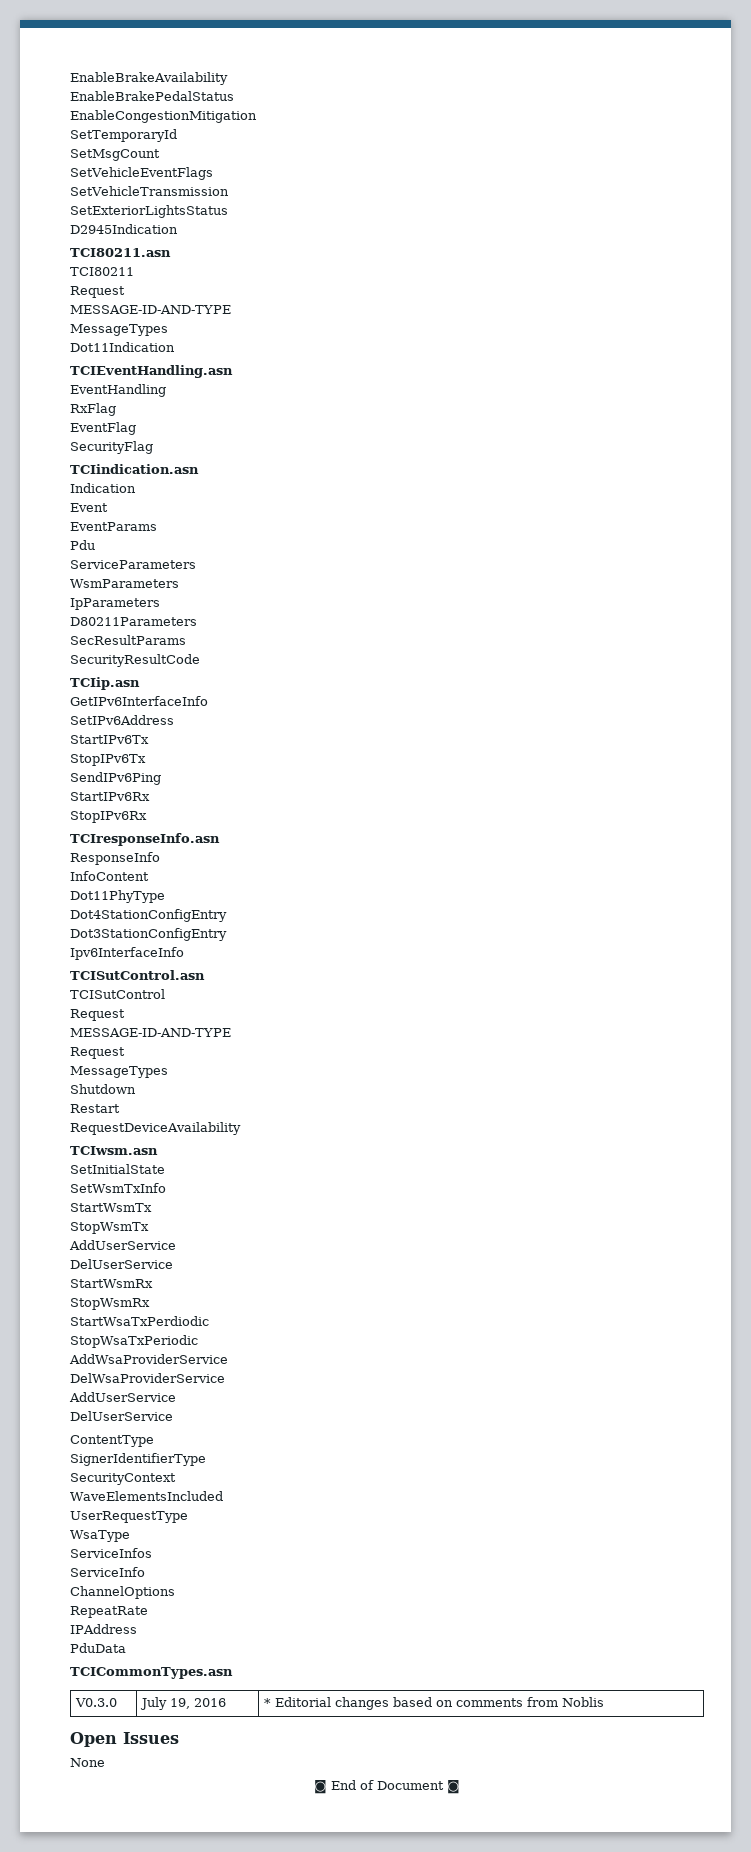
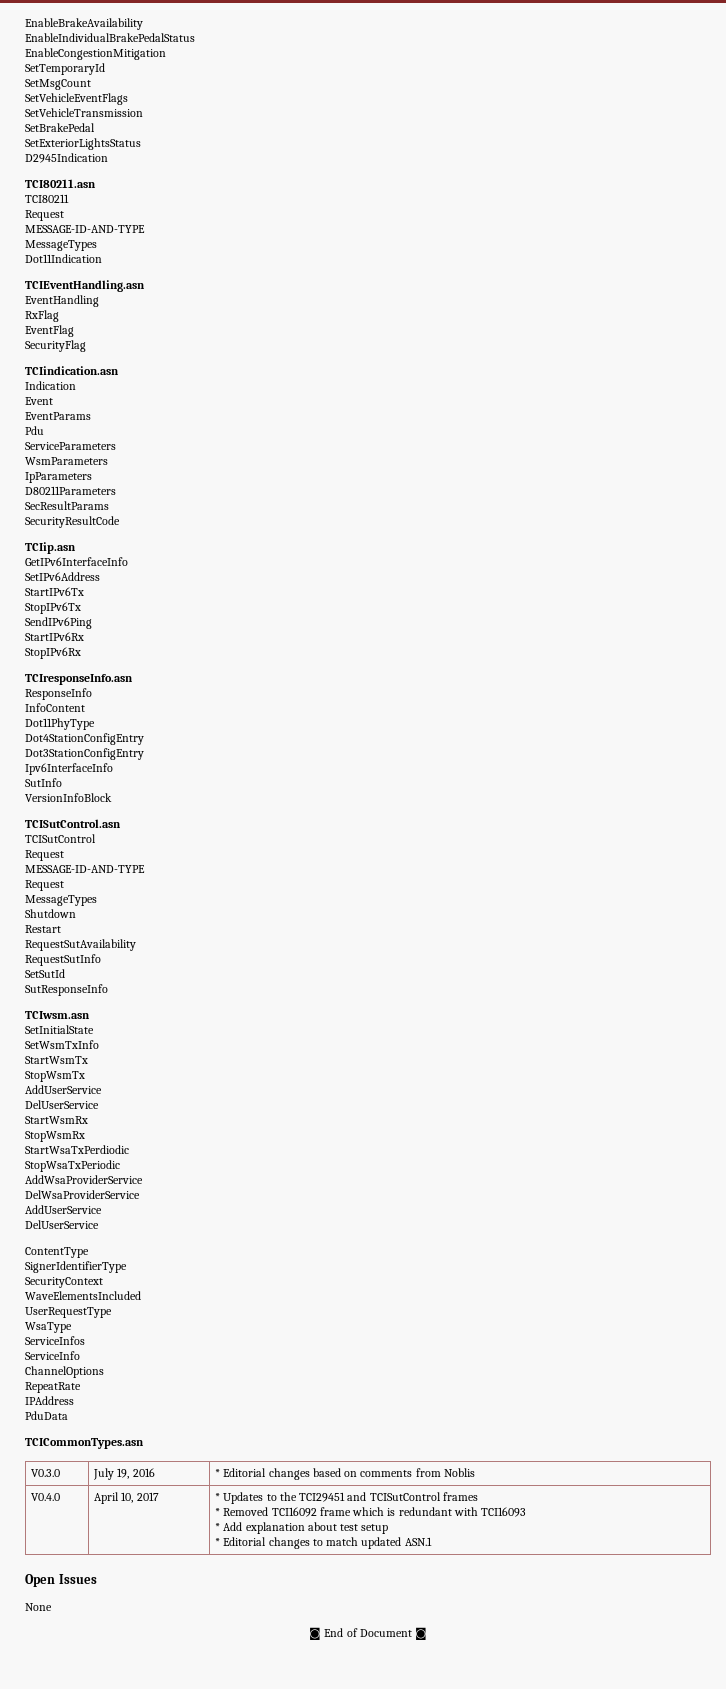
[70,91,234,101] EnableBrakePedalStatus -> [25,33,195,42] EnableIndividualBrakePedalStatus
(229, 191) none -> [25,123,95,132] // SetBrakePedal
(184, 953) none -> [25,778,62,787] [25,793,112,802] // SutInfo // VersionInfoBlock
[70,1122,241,1135] RequestDeviceAvailability -> [25,939,136,951] [25,954,101,966] [25,969,65,978] [25,984,108,996] RequestSutAvailability // RequestSutInfo // SetSutId // SutResponseInfo
(604, 1702) none -> [31,1493,61,1501] [94,1492,159,1504] [215,1492,478,1504] [215,1507,527,1517] [215,1522,389,1534] [215,1537,432,1549] // V0.4.0 | April 10, 2017 | * Updates to the TCI29451 and TCISutControl frames // * Removed TCI16092 frame which is redundant with TCI16093 // * Add explanation about test setup // * Editorial changes to match updated ASN.1

